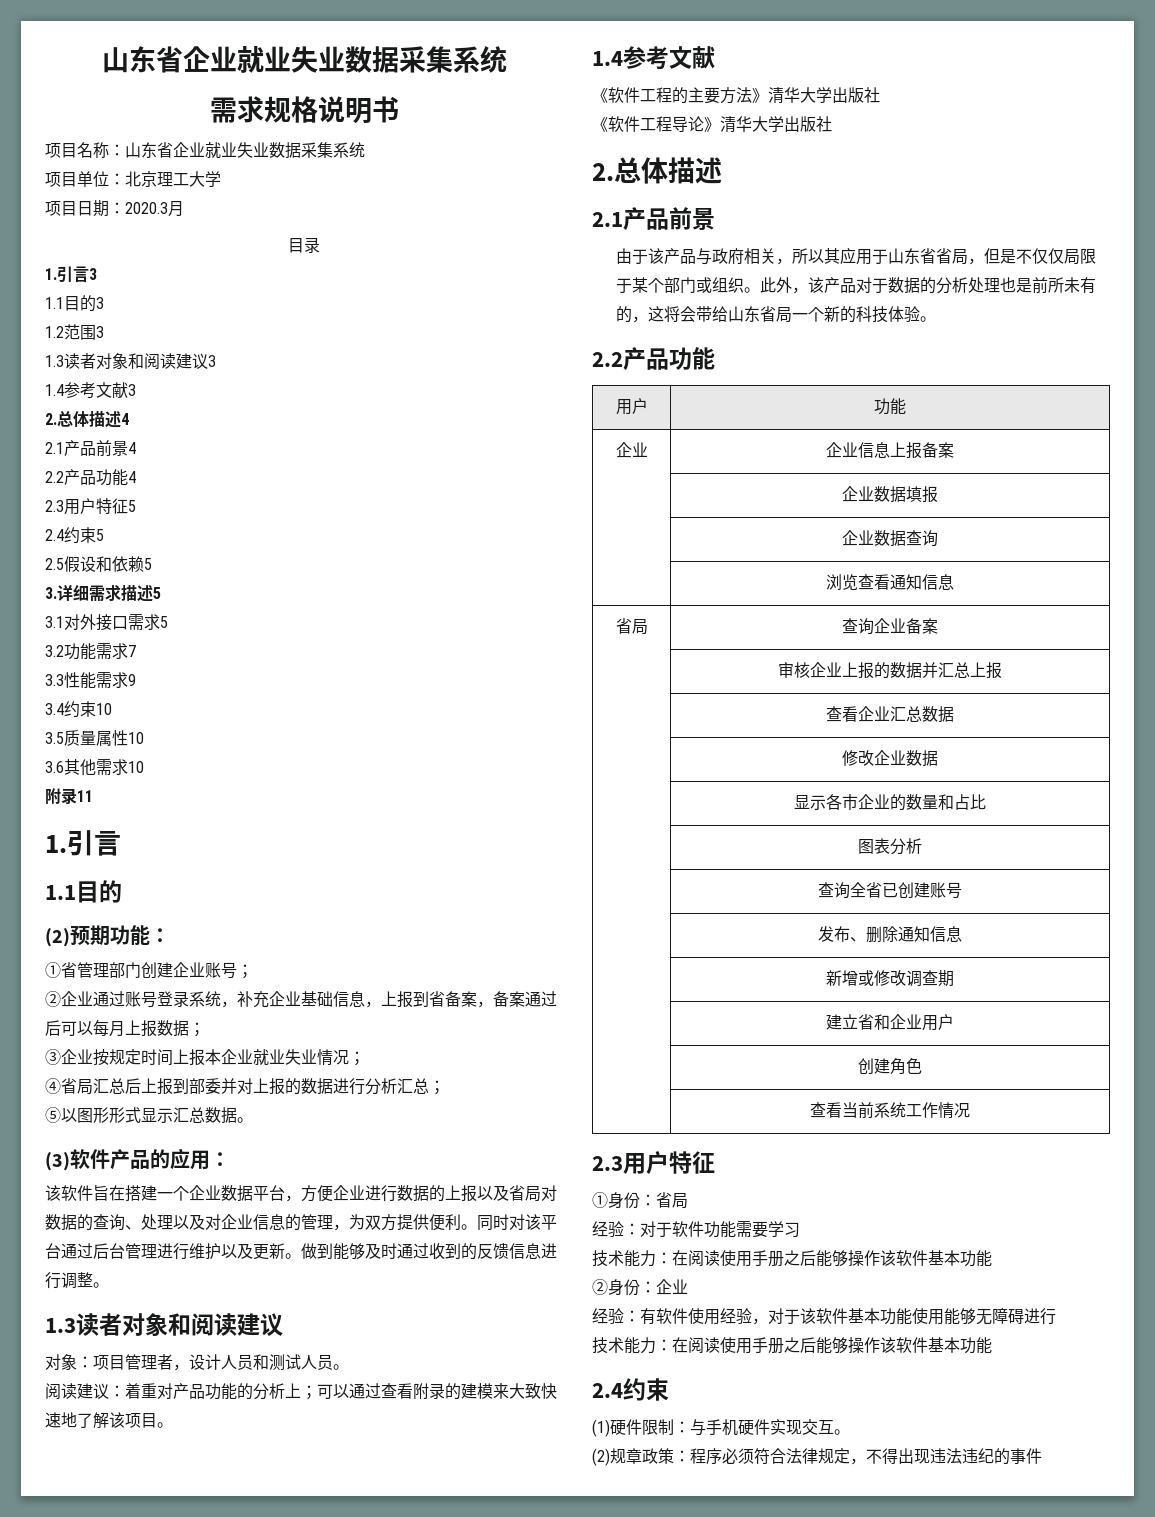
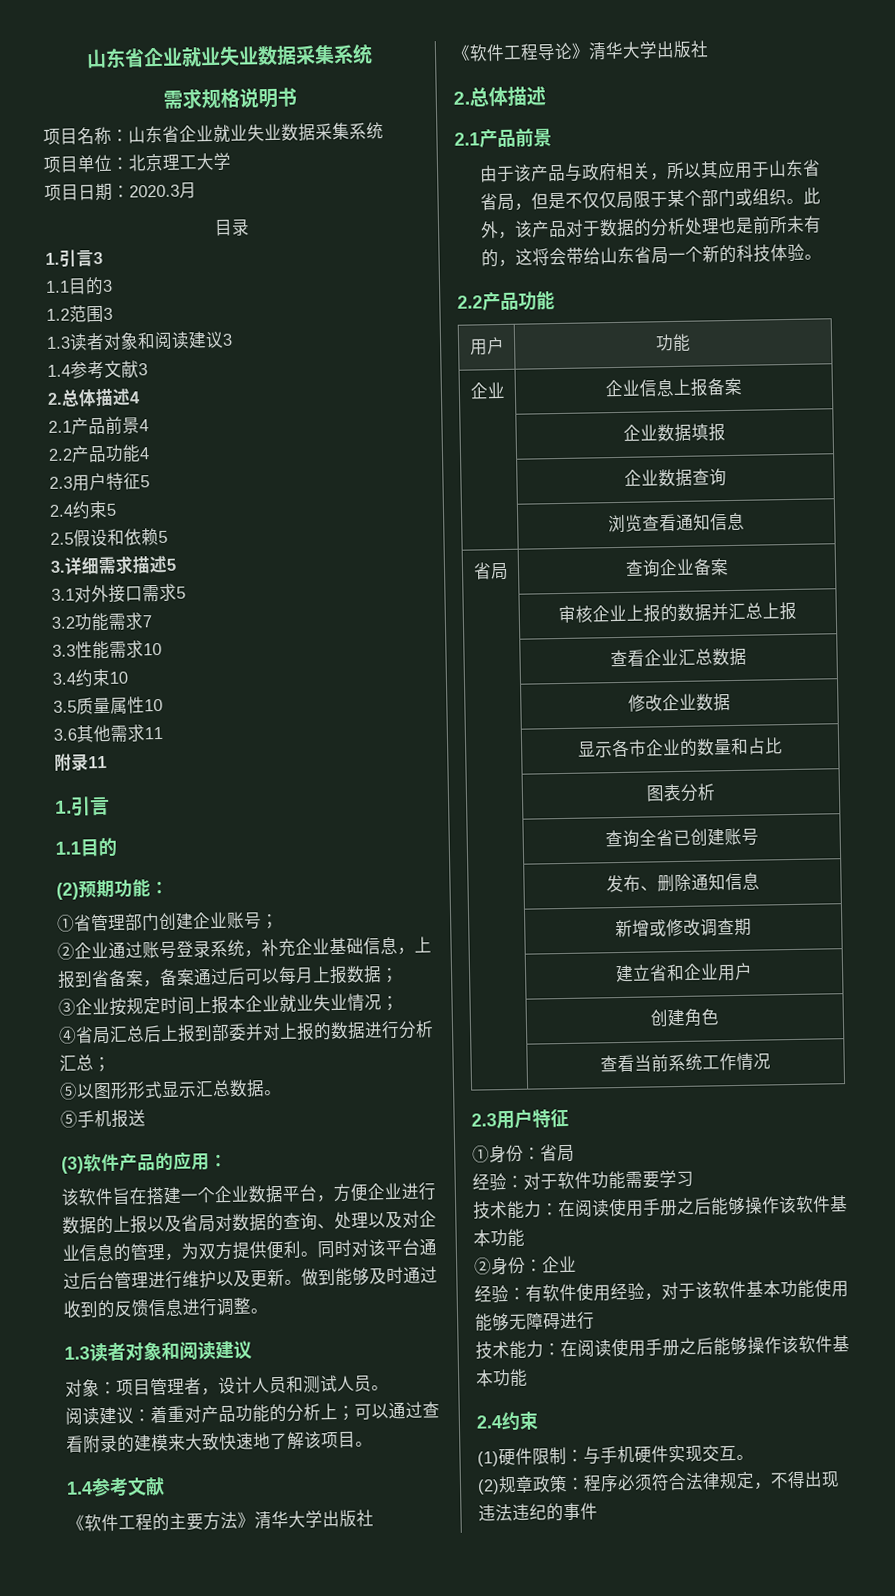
[128,674,136,686] 9 -> [143,642,162,656] 10
[128,761,144,773] 10 -> [144,726,163,740] 11
(253, 1120) none -> [60,1109,146,1129] // ⑤手机报送

